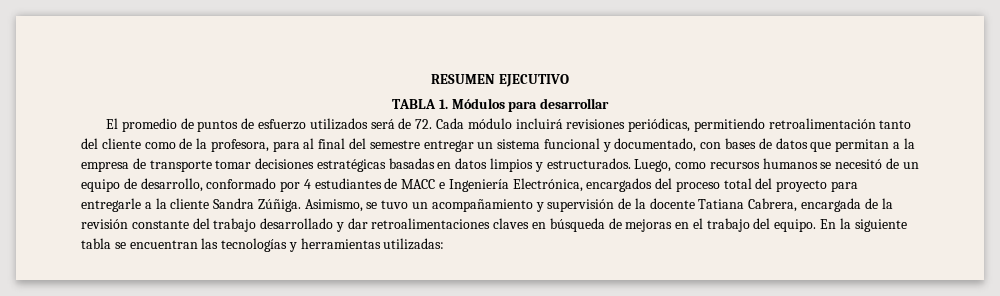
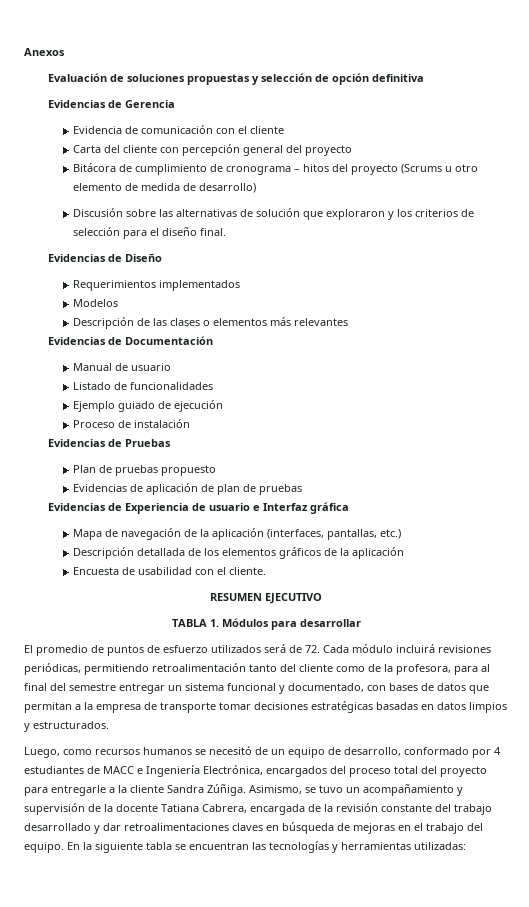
(431, 79) none -> [24,48,65,56] [48,73,425,85] [48,100,176,108] [72,125,284,134] [72,144,352,156] [72,163,478,175] [72,183,256,193] [72,208,474,220] [72,227,226,239] [48,253,163,262] [72,280,240,291] [72,299,118,307] [72,317,348,329] [48,336,214,345] [72,363,171,371] [72,382,213,390] [72,400,223,412] [72,419,190,428] [48,439,172,447] [72,465,216,476] [72,483,302,495] [48,502,350,514] [72,528,401,540] [72,547,404,559] [72,567,266,575] Anexos // Evaluación de soluciones propuestas y selección de opción definitiva // Evidencias de Gerencia // Evidencia de comunicación con el cliente // Carta del cliente con percepción general del proyecto // Bitácora de cumplimiento de cronograma – hitos del proyecto (Scrums u otro elemento de medida de desarrollo) // Discusión sobre las alternativas de solución que exploraron y los criterios de selección para el diseño final. // Evidencias de Diseño // Requerimientos implementados // Modelos // Descripción de las clases o elementos más relevantes // Evidencias de Documentación // Manual de usuario // Listado de funcionalidades // Ejemplo guiado de ejecución // Proceso de instalación // Evidencias de Pruebas // Plan de pruebas propuesto // Evidencias de aplicación de plan de pruebas // Evidencias de Experiencia de usuario e Interfaz gráfica // Mapa de navegación de la aplicación (interfaces, pantallas, etc.) // Descripción detallada de los elementos gráficos de la aplicación // Encuesta de usabilidad con el cliente. //
(631, 163) none -> (109, 725) //

